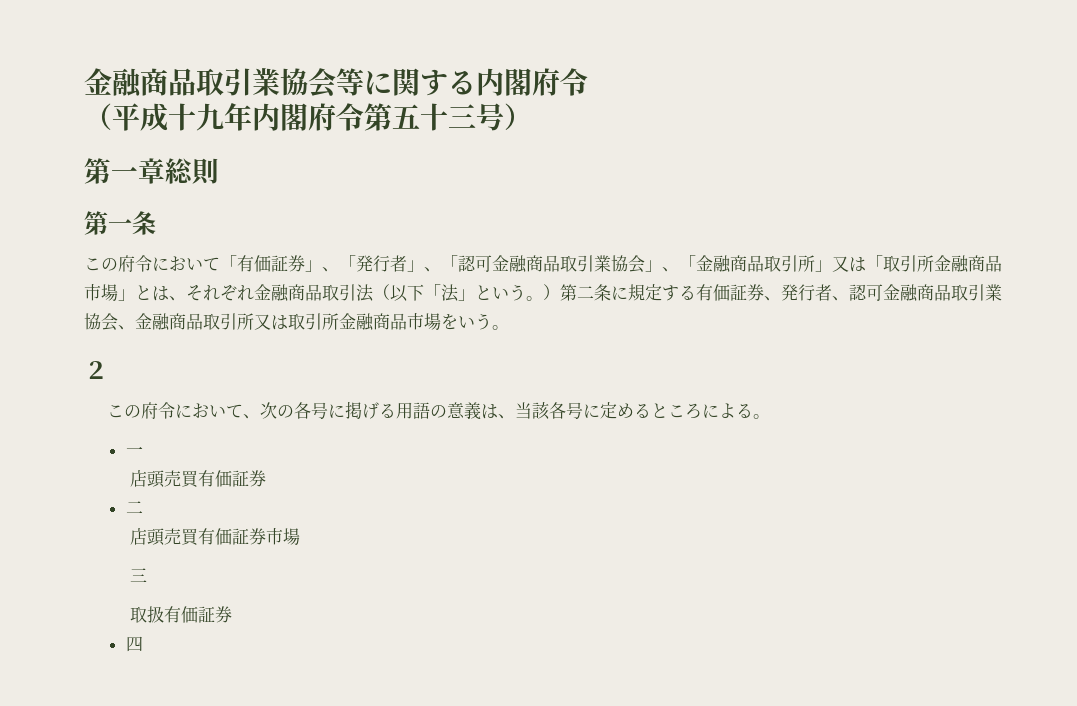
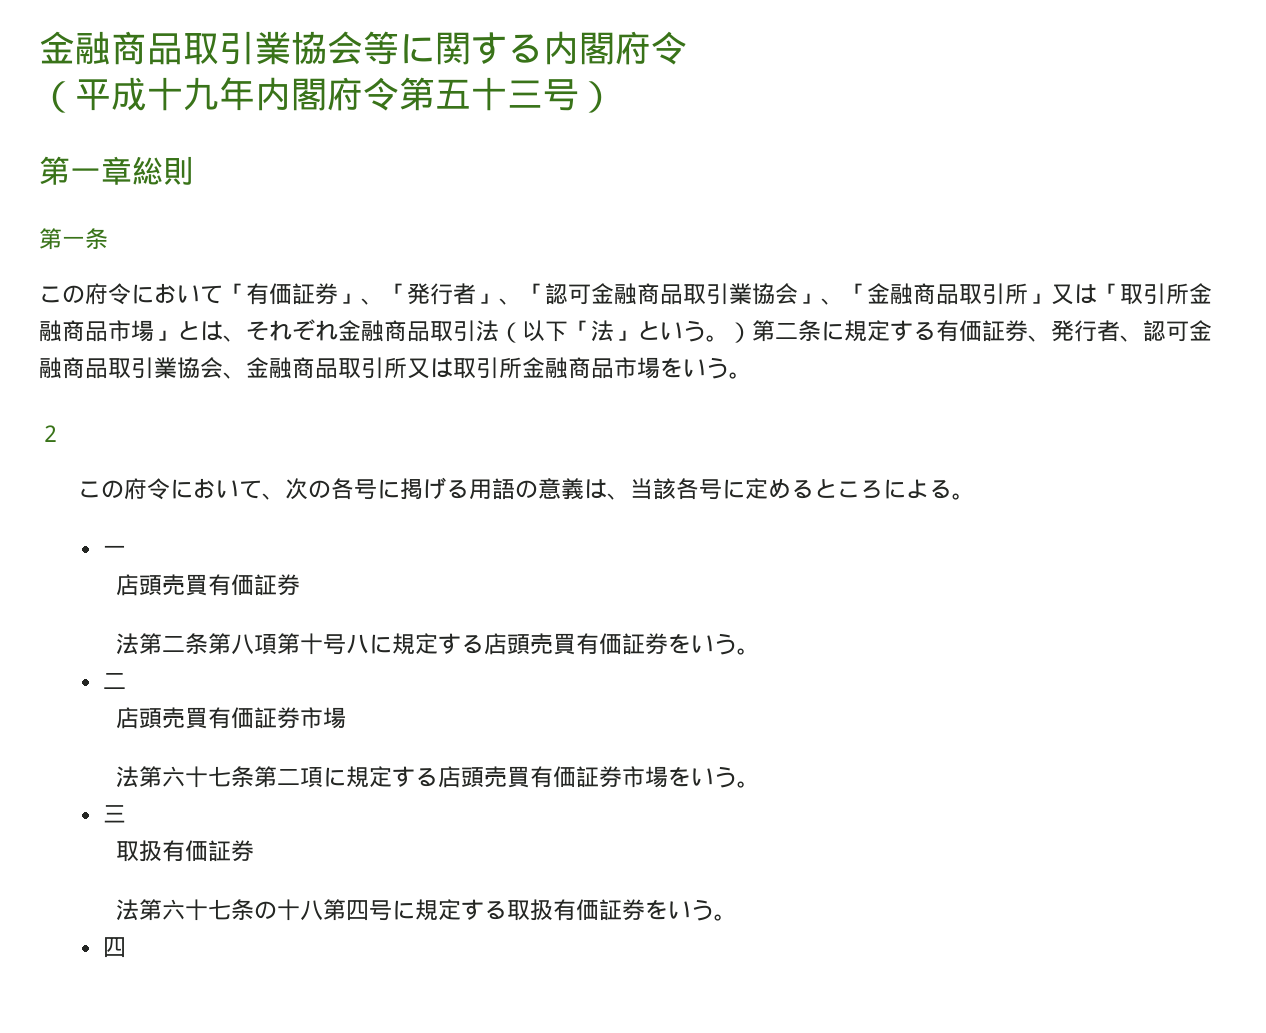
(267, 478) none -> [116,633,761,655] // 法第二条第八項第十号ハに規定する店頭売買有価証券をいう。
[130,568,148,582] [130,606,233,623] 三 // 取扱有価証券 -> [116,766,761,788] [102,805,126,823] [116,840,255,862] [116,899,738,921] 法第六十七条第二項に規定する店頭売買有価証券市場をいう。 // 三 // 取扱有価証券 // 法第六十七条の十八第四号に規定する取扱有価証券をいう。

